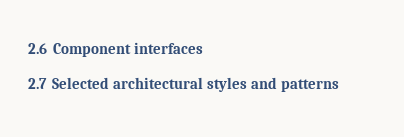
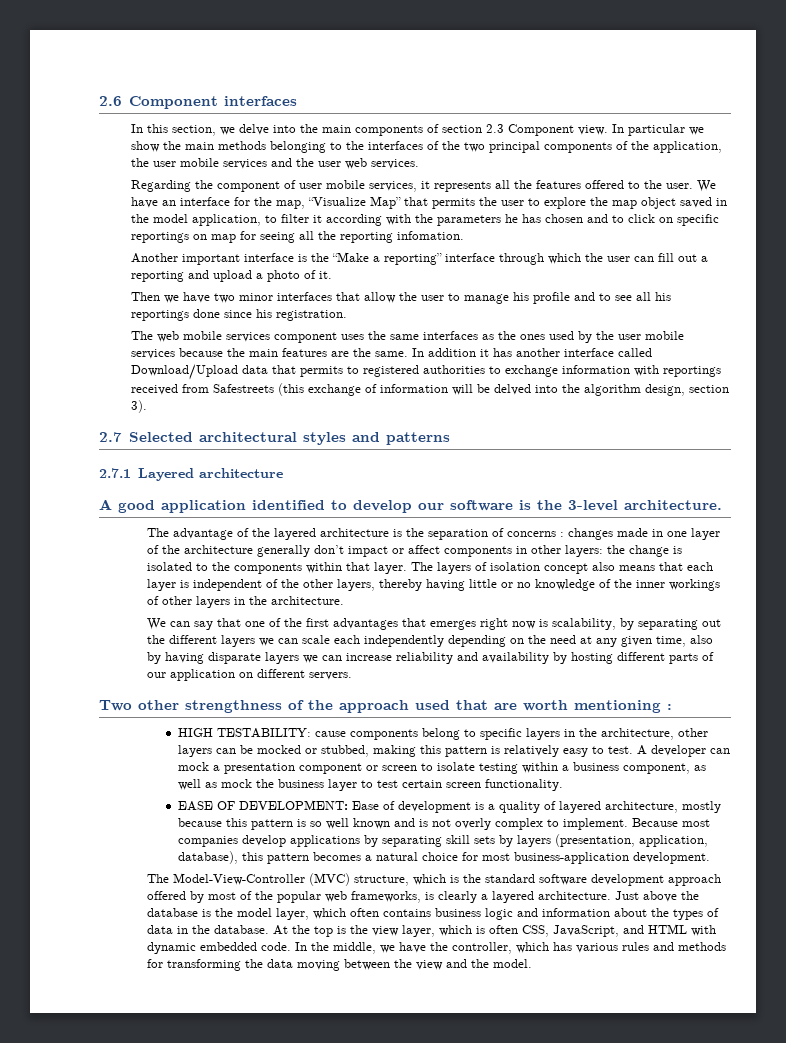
(204, 48) none -> [131,124,705,136] [131,141,723,153] [131,158,420,169] [131,180,717,192] [131,196,728,209] [131,214,720,226] [131,231,465,243] [131,252,709,265] [131,270,333,282] [131,292,672,304] [131,309,348,321] [131,331,685,343] [131,348,653,359] [131,364,722,380] [131,383,730,396] [131,400,148,413] // In this section, we delve into the main components of section 2.3 Component view. In particular we show the main methods belonging to the interfaces of the two principal components of the application, the user mobile services and the user web services. // Regarding the component of user mobile services, it represents all the features offered to the user. We have an interface for the map, “Visualize Map” that permits the user to explore the map object saved in the model application, to filter it according with the parameters he has chosen and to click on specific reportings on map for seeing all the reporting infomation. // Another important interface is the “Make a reporting” interface through which the user can fill out a reporting and upload a photo of it. // Then we have two minor interfaces that allow the user to manage his profile and to see all his reportings done since his registration. // The web mobile services component uses the same interfaces as the ones used by the user mobile services because the main features are the same. In addition it has another interface called Download/Upload data that permits to registered authorities to exchange information with reportings received from Safestreets (this exchange of information will be delved into the algorithm design, section 3).
(340, 85) none -> [99,468,283,481] [99,499,722,513] [147,528,721,540] [147,545,683,557] [147,562,714,574] [147,579,721,591] [147,596,345,608] [147,618,722,630] [147,635,714,647] [147,652,715,664] [147,669,353,681] [99,700,672,713] [177,728,708,740] [177,745,730,757] [177,762,706,774] [177,779,563,791] [177,800,721,813] [177,818,710,830] [177,834,708,847] [177,851,710,864] [147,873,722,886] [147,891,700,903] [147,908,720,920] [147,924,717,937] [147,942,727,954] [147,959,533,971] // 2.7.1 Layered architecture // A good application identified to develop our software is the 3-level architecture. // The advantage of the layered architecture is the separation of concerns : changes made in one layer of the architecture generally don’t impact or affect components in other layers: the change is isolated to the components within that layer. The layers of isolation concept also means that each layer is independent of the other layers, thereby having little or no knowledge of the inner workings of other layers in the architecture. // We can say that one of the first advantages that emerges right now is scalability, by separating out the different layers we can scale each independently depending on the need at any given time, also by having disparate layers we can increase reliability and availability by hosting different parts of our application on different servers. // Two other strengthness of the approach used that are worth mentioning : // HIGH TESTABILITY: cause components belong to specific layers in the architecture, other layers can be mocked or stubbed, making this pattern is relatively easy to test. A developer can mock a presentation component or screen to isolate testing within a business component, as well as mock the business layer to test certain screen functionality. // EASE OF DEVELOPMENT: Ease of development is a quality of layered architecture, mostly because this pattern is so well known and is not overly complex to implement. Because most companies develop applications by separating skill sets by layers (presentation, application, database), this pattern becomes a natural choice for most business-application development. // The Model-View-Controller (MVC) structure, which is the standard software development approach offered by most of the popular web frameworks, is clearly a layered architecture. Just above the database is the model layer, which often contains business logic and information about the types of data in the database. At the top is the view layer, which is often CSS, JavaScript, and HTML with dynamic embedded code. In the middle, we have the controller, which has various rules and methods for transforming the data moving between the view and the model.

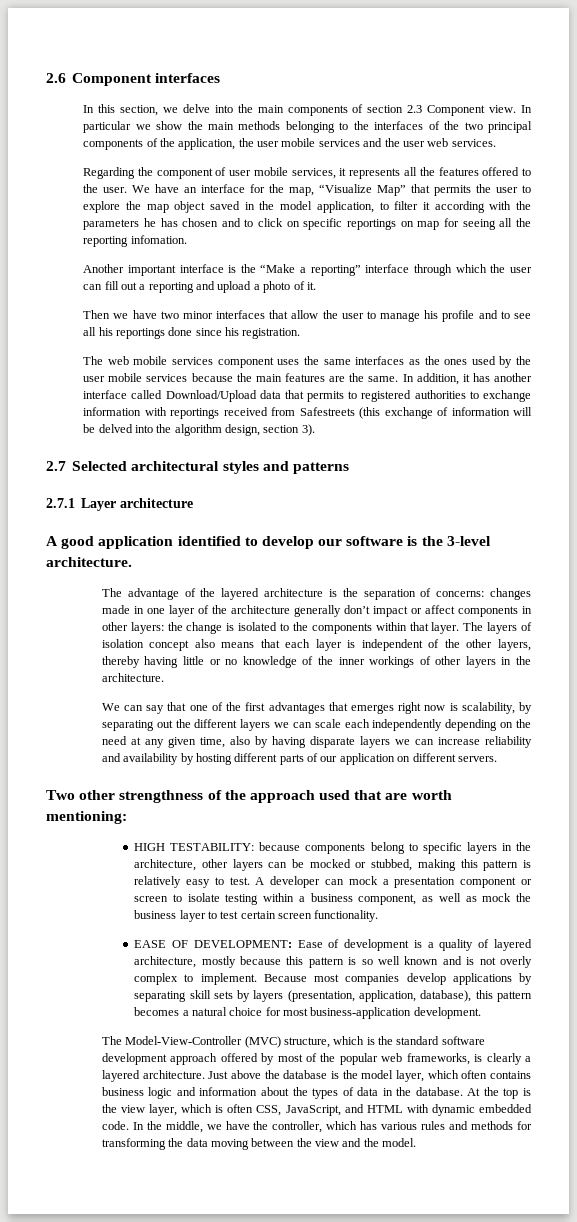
[428,348,477,357] addition -> [416,373,459,385] addition,
[137,468,194,481] Layered -> [81,498,117,511] Layer
[507,531,565,537] concerns : -> [436,591,485,597] concerns:
[574,700,672,713] mentioning : -> [46,811,127,824] mentioning:
[314,731,346,737] cause -> [259,842,301,851] because

